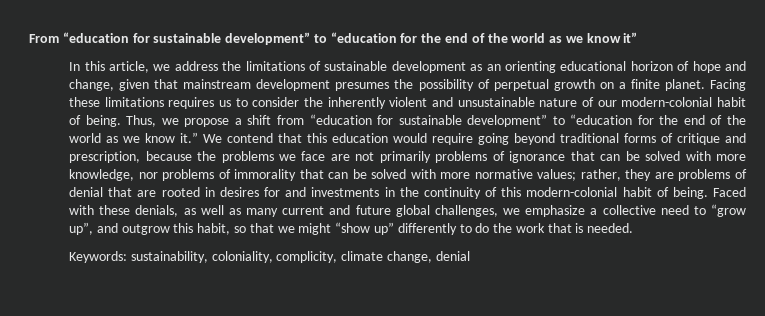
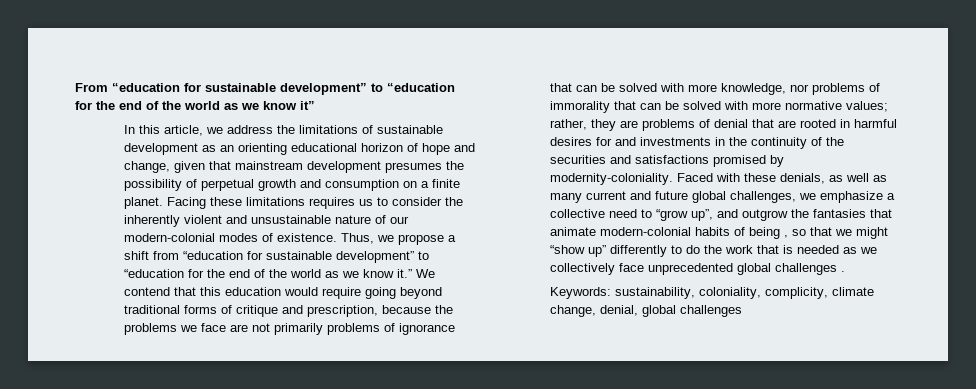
(595, 85) none -> [299,179,399,191] and consumption
[716,97,746,107] [69,115,121,127] habit of being. -> [218,233,337,242] modes of existence.
(215, 192) none -> [853,119,897,128] harmful
[501,187,708,199] this modern-colonial habit of being. -> [825,137,844,146] [549,155,784,167] [549,173,673,185] the securities and satisfactions promised by modernity-coloniality.
[173,223,231,235] this habit, -> [790,209,892,218] [549,227,788,239] the fantasies that animate modern-colonial habits of being ,
[587,223,634,233] needed. -> [796,245,877,254] [549,263,845,275] needed as we collectively face unprecedented global challenges .
[435,251,470,261] denial -> [599,305,742,317] denial, global challenges

